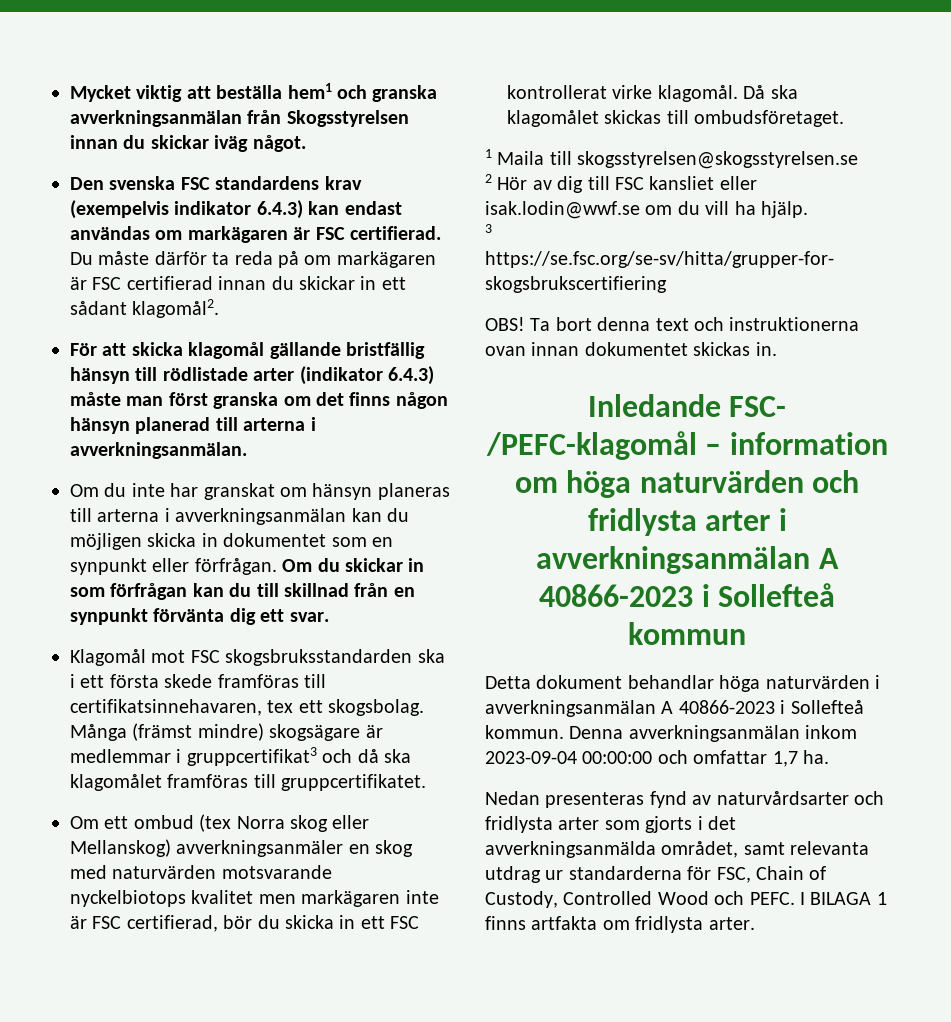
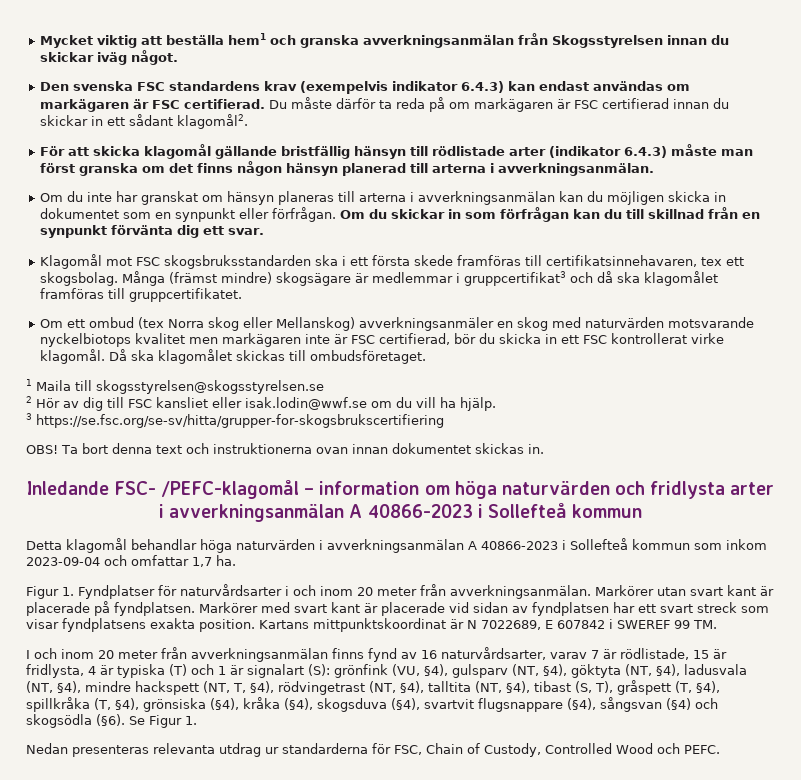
[536,675,623,689] dokument -> [66,538,127,553] klagomål
[485,725,800,742] kommun. Denna avverkningsanmälan -> [632,539,722,550] kommun som
[582,751,653,764] 00:00:00 -> (100, 561) none
[485,791,884,808] [485,816,736,833] [485,841,785,858] Nedan presenteras fynd av naturvårdsarter och fridlysta arter som gjorts i det avverkningsanmälda området, samt -> [26,584,774,599] [26,601,769,616] [26,618,717,632] [26,647,727,662] [26,664,747,678] [26,680,720,695] [26,697,718,712] [26,714,197,728] [26,743,149,757] Figur 1. Fyndplatser för naturvårdsarter i och inom 20 meter från avverkningsanmälan. Markörer utan svart kant är placerade på fyndplatsen. Markörer med svart kant är placerade vid sidan av fyndplatsen har ett svart streck som visar fyndplatsens exakta position. Kartans mittpunktskoordinat är N 7022689, E 607842 i SWEREF 99 TM. // I och inom 20 meter från avverkningsanmälan finns fynd av 16 naturvårdsarter, varav 7 är rödlistade, 15 är fridlysta, 4 är typiska (T) och 1 är signalart (S): grönfink (VU, §4), gulsparv (NT, §4), göktyta (NT, §4), ladusvala (NT, §4), mindre hackspett (NT, T, §4), rödvingetrast (NT, §4), talltita (NT, §4), tibast (S, T), gråspett (T, §4), spillkråka (T, §4), grönsiska (§4), kråka (§4), skogsduva (§4), svartvit flugsnappare (§4), sångsvan (§4) och skogsödla (§6). Se Figur 1. // Nedan presenteras
[800,892,887,905] [485,916,755,933] I BILAGA 1 finns artfakta om fridlysta arter. -> (720, 749) none

